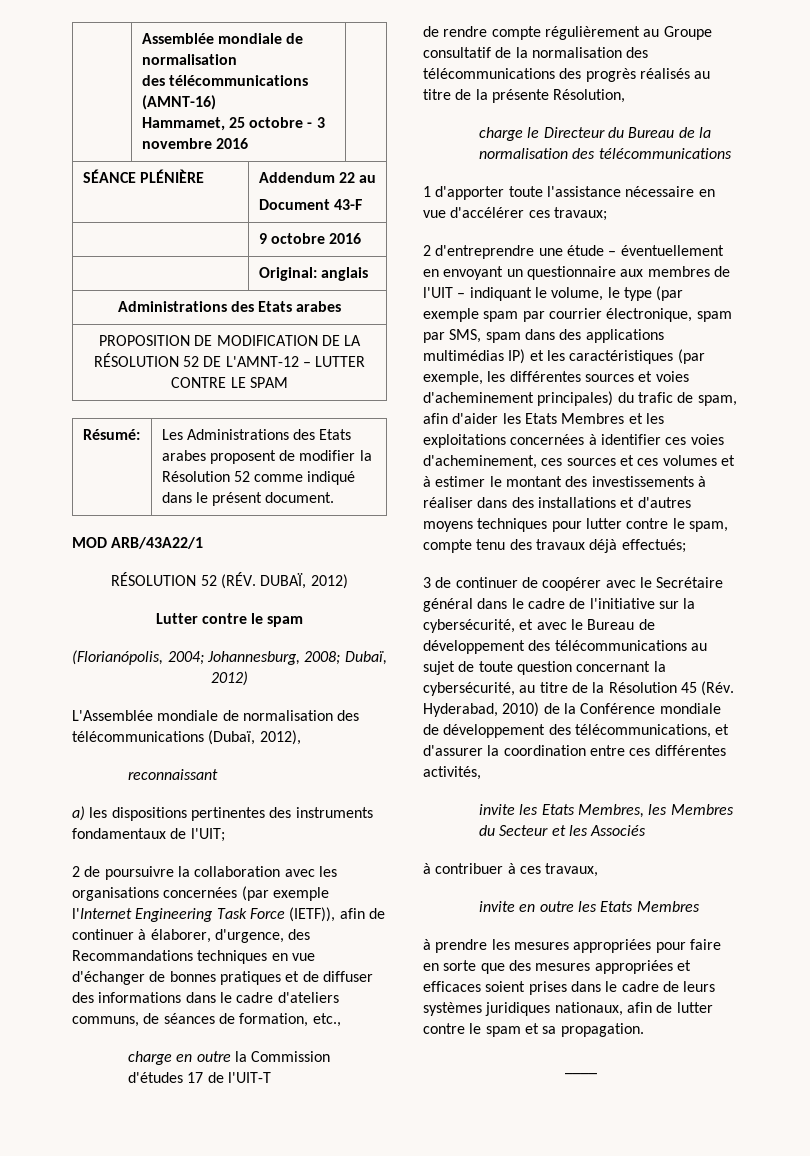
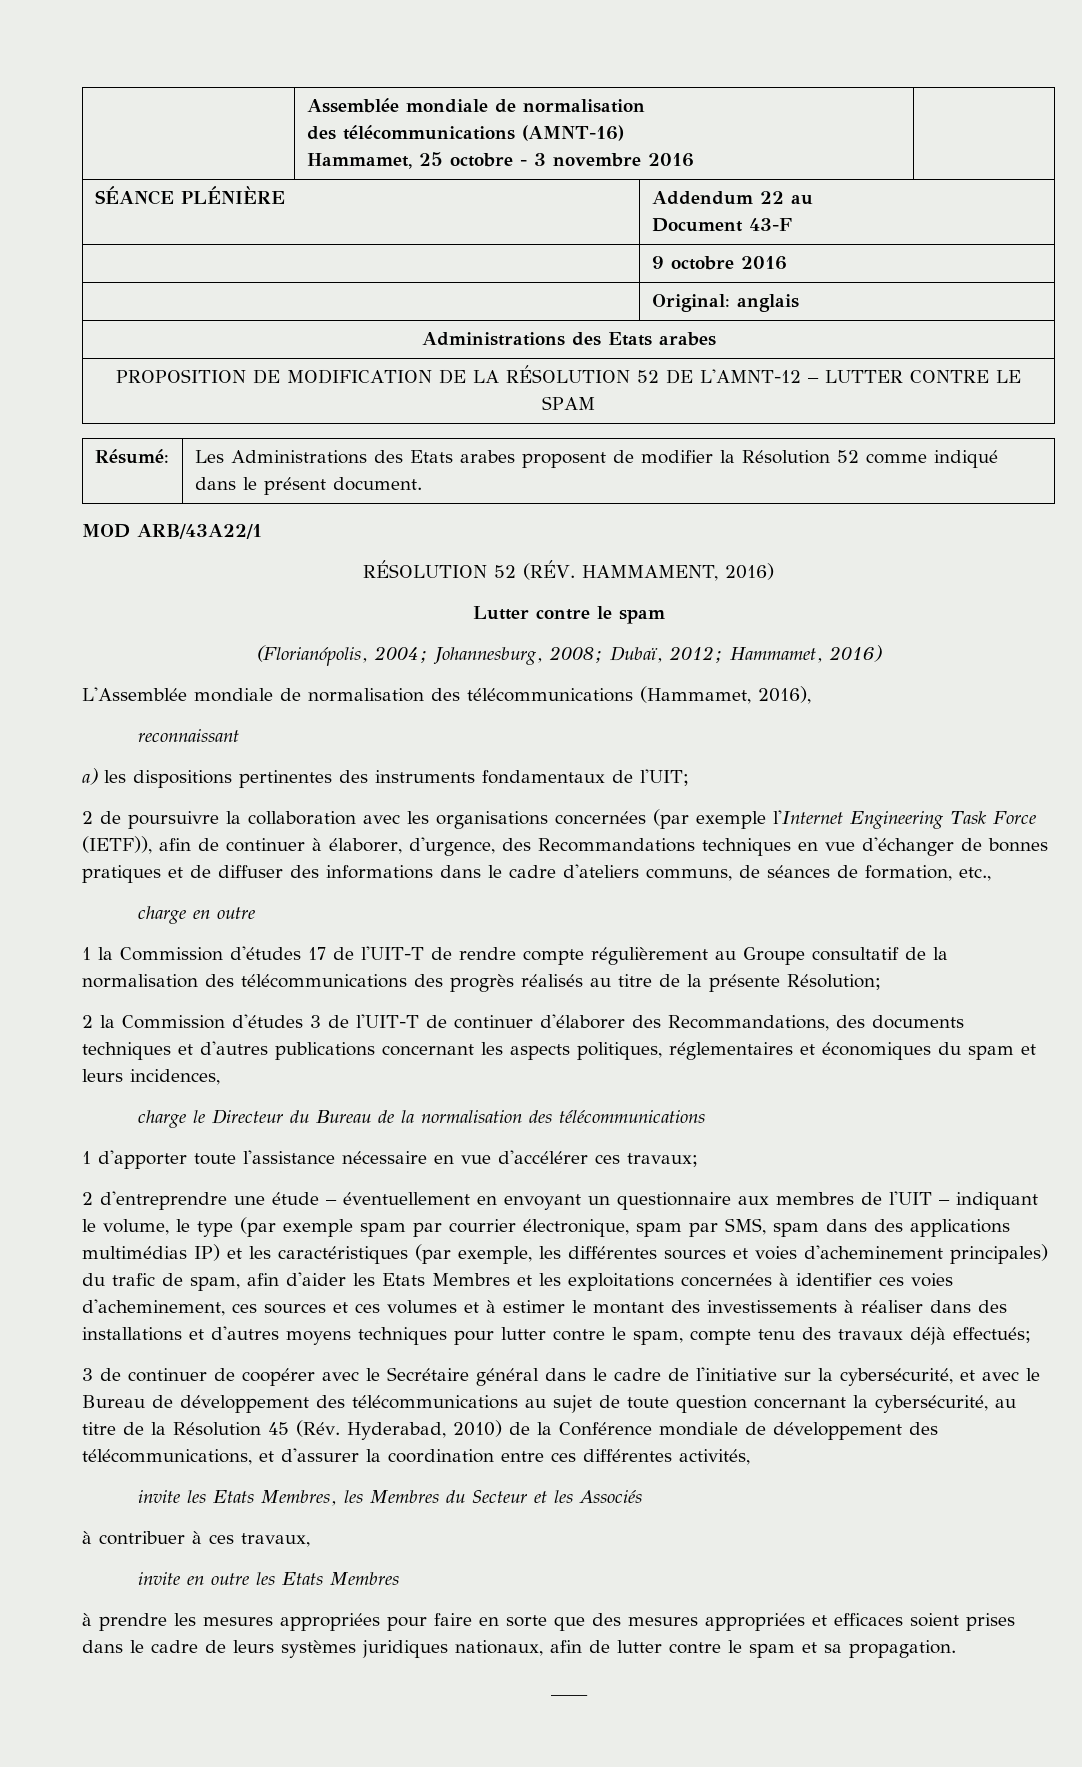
[260,573,348,589] DUBAÏ, 2012) -> [581,563,775,581] HAMMAMENT, 2016)
[211,671,248,686] 2012) -> [669,645,882,663] 2012; Hammamet, 2016)
[208,730,301,745] (Dubaï, 2012), -> [640,686,811,704] (Hammamet, 2016),
(231, 1056) none -> [82,947,91,960] // 1
(272, 1077) // -> (424, 953) none
[553,89,626,103] Résolution, -> [787,974,881,990] [82,1014,964,1031] [82,1041,1036,1060] [82,1069,220,1085] Résolution; // 2 la Commission d'études 3 de l'UIT-T de continuer d'élaborer des Recommandations, des documents techniques et d'autres publications concernant les aspects politiques, réglementaires et économiques du spam et leurs incidences,

